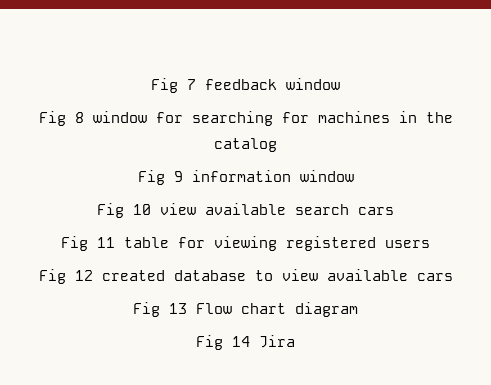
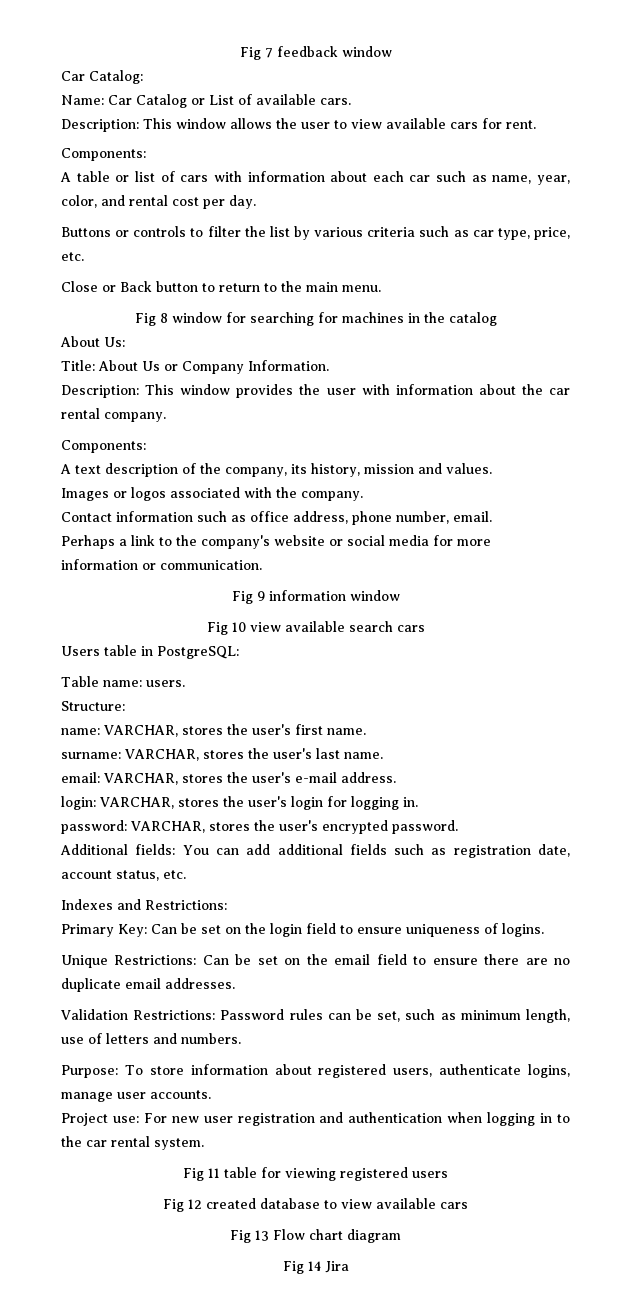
(340, 84) none -> [61,70,143,84] [61,94,351,108] [61,118,536,132] [61,148,146,161] [60,171,571,185] [61,195,256,209] [61,226,571,240] [61,252,84,261] [61,281,381,292] // Car Catalog: // Name: Car Catalog or List of available cars. // Description: This window allows the user to view available cars for rent. // Components: // A table or list of cars with information about each car such as name, year, color, and rental cost per day. // Buttons or controls to filter the list by various criteria such as car type, price, etc. // Close or Back button to return to the main menu.
(277, 145) none -> [60,336,125,347] [61,360,329,374] [61,384,571,398] [61,408,166,422] [61,440,146,453] [60,463,492,477] [61,487,363,501] [61,511,492,525] [61,535,491,549] [61,559,262,570] // About Us: // Title: About Us or Company Information. // Description: This window provides the user with information about the car rental company. // Components: // A text description of the company, its history, mission and values. // Images or logos associated with the company. // Contact information such as office address, phone number, email. // Perhaps a link to the company's website or social media for more information or communication.
(394, 211) none -> [61,645,239,659] [61,676,185,687] [61,701,125,711] [61,724,366,737] [61,748,383,761] [61,772,396,785] [61,796,418,810] [61,820,458,834] [60,844,570,858] [61,870,186,881] [61,899,227,910] [61,923,544,937] [61,954,570,968] [61,978,235,992] [61,1009,570,1023] [61,1033,241,1044] [61,1064,570,1078] [61,1090,211,1102] [61,1112,571,1126] [61,1136,204,1150] // Users table in PostgreSQL: // Table name: users. // Structure: // name: VARCHAR, stores the user's first name. // surname: VARCHAR, stores the user's last name. // email: VARCHAR, stores the user's e-mail address. // login: VARCHAR, stores the user's login for logging in. // password: VARCHAR, stores the user's encrypted password. // Additional fields: You can add additional fields such as registration date, account status, etc. // Indexes and Restrictions: // Primary Key: Can be set on the login field to ensure uniqueness of logins. // Unique Restrictions: Can be set on the email field to ensure there are no duplicate email addresses. // Validation Restrictions: Password rules can be set, such as minimum length, use of letters and numbers. // Purpose: To store information about registered users, authenticate logins, manage user accounts. // Project use: For new user registration and authentication when logging in to the car rental system.

